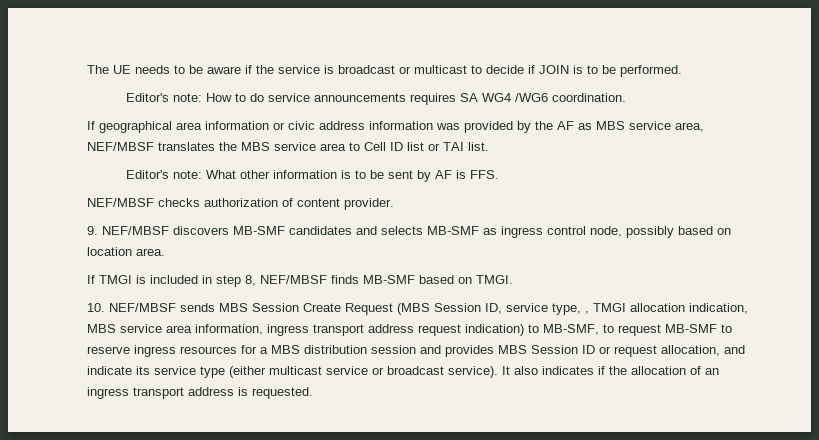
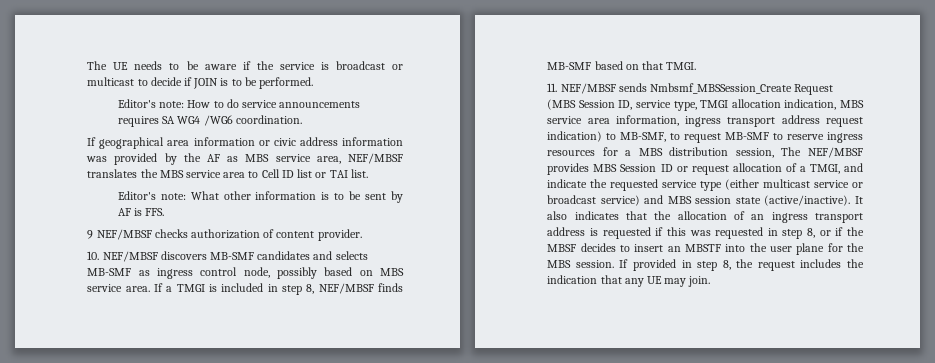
(500, 174) none -> [87,230,94,239] 9
[86,226,98,235] 9. -> [87,251,100,260] 10.
[86,247,132,256] location -> [380,268,404,276] [87,284,123,292] MBS service
[86,275,95,284] // If -> [153,283,173,292] If a
(472, 280) none -> [641,61,663,70] that
[86,303,105,312] 10. -> [547,83,558,92] 11.
[218,303,341,312] MBS Session Create -> [649,83,792,94] Nmbsmf_MBSSession_Create
[584,311,589,314] , -> (697, 106) none
[370,345,441,354] session and -> [735,147,863,158] session, The NEF/MBSF
[660,345,745,356] [86,366,150,375] allocation, and indicate its -> [732,163,863,174] [547,179,659,191] allocation of a TMGI, and indicate the requested
[447,366,498,378] service). -> [600,195,851,206] service) and MBS session state (active/inactive).
[597,366,605,375] if -> [625,211,647,220] that
[251,387,313,399] requested. -> [602,227,865,239] [547,243,864,255] [547,259,864,271] [547,275,711,287] requested if this was requested in step 8, or if the MBSF decides to insert an MBSTF into the user plane for the MBS session. If provided in step 8, the request includes the indication that any UE may join.

